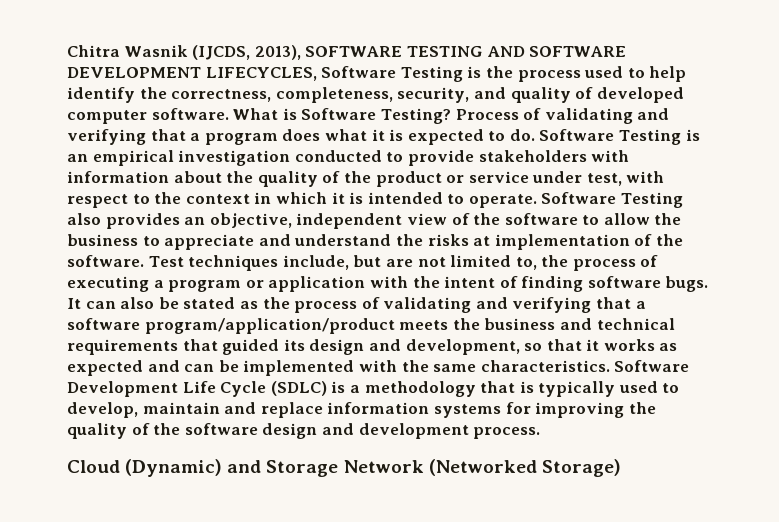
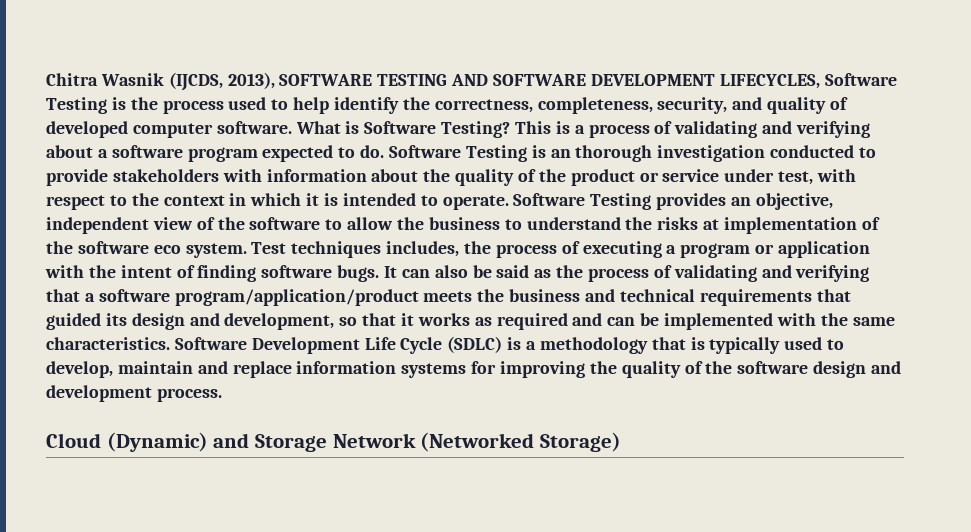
[455,108,670,124] [67,129,404,145] Process of validating and verifying that a program does what it is -> [515,121,871,138] [46,145,258,162] This is a process of validating and verifying about a software program
[92,150,174,166] empirical -> [575,145,653,162] thorough
[67,213,101,225] also -> (652, 201) none
[164,234,291,250] appreciate and -> (522, 224) none
[67,255,537,271] software. Test techniques include, but are not limited to, -> [77,241,460,258] software eco system. Test techniques includes,
[183,297,236,309] stated -> [496,265,530,278] said
[67,360,143,376] expected -> [496,313,568,330] required

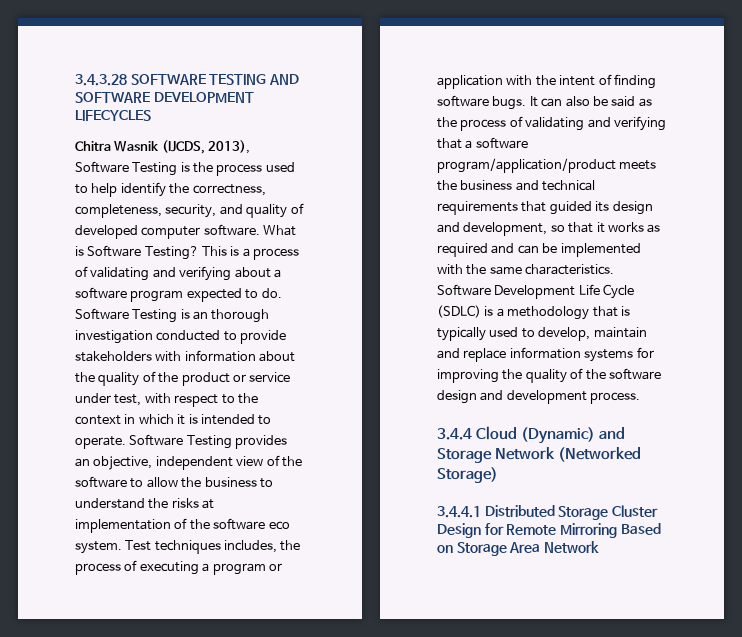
[46,72,275,91] Chitra Wasnik (IJCDS, 2013), -> [75,74,127,86] 3.4.3.28
[719,74,820,89] LIFECYCLES, -> [75,110,151,121] [75,140,251,154] LIFECYCLES // Chitra Wasnik (IJCDS, 2013),
(222, 395) none -> [437,428,472,440] 3.4.4
(622, 442) none -> [437,505,658,520] [437,523,661,538] [437,541,599,556] // 3.4.4.1 Distributed Storage Cluster Design for Remote Mirroring Based on Storage Area Network

